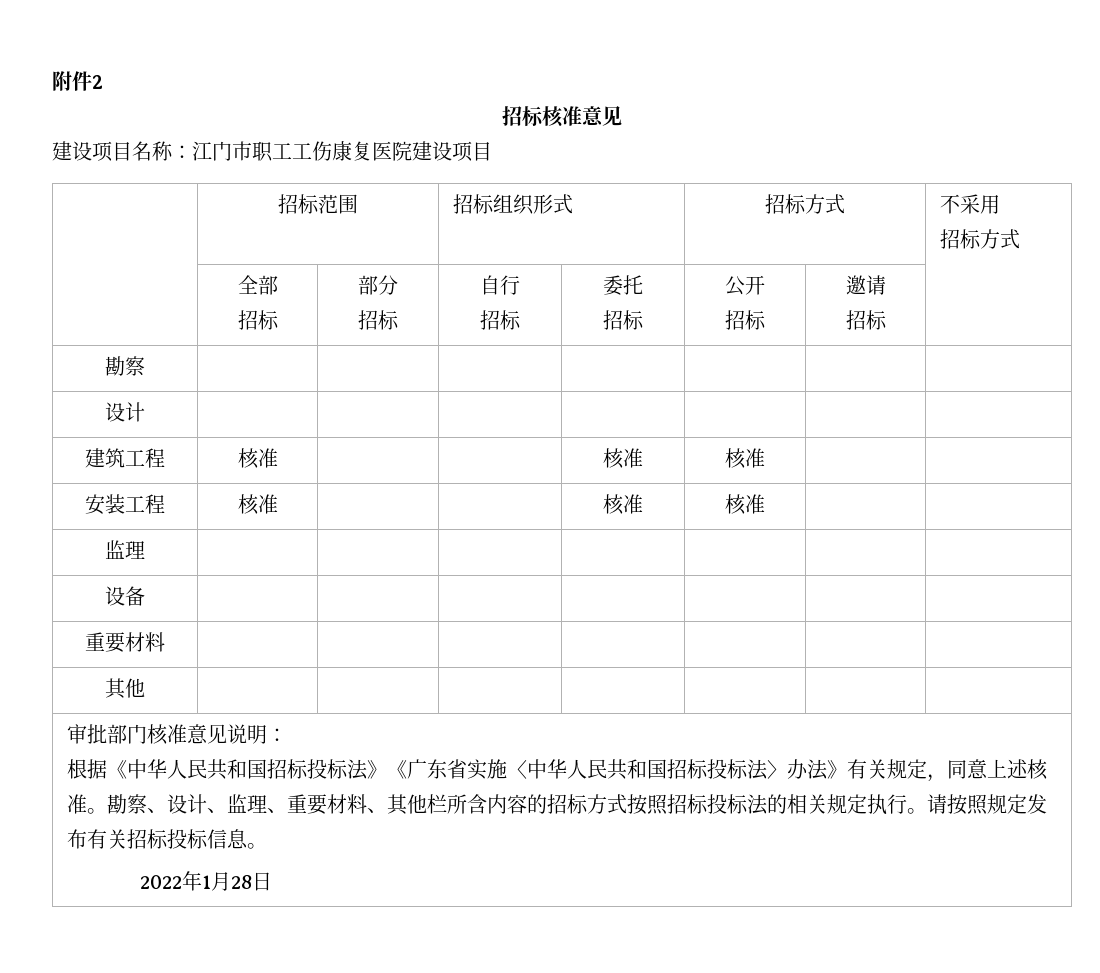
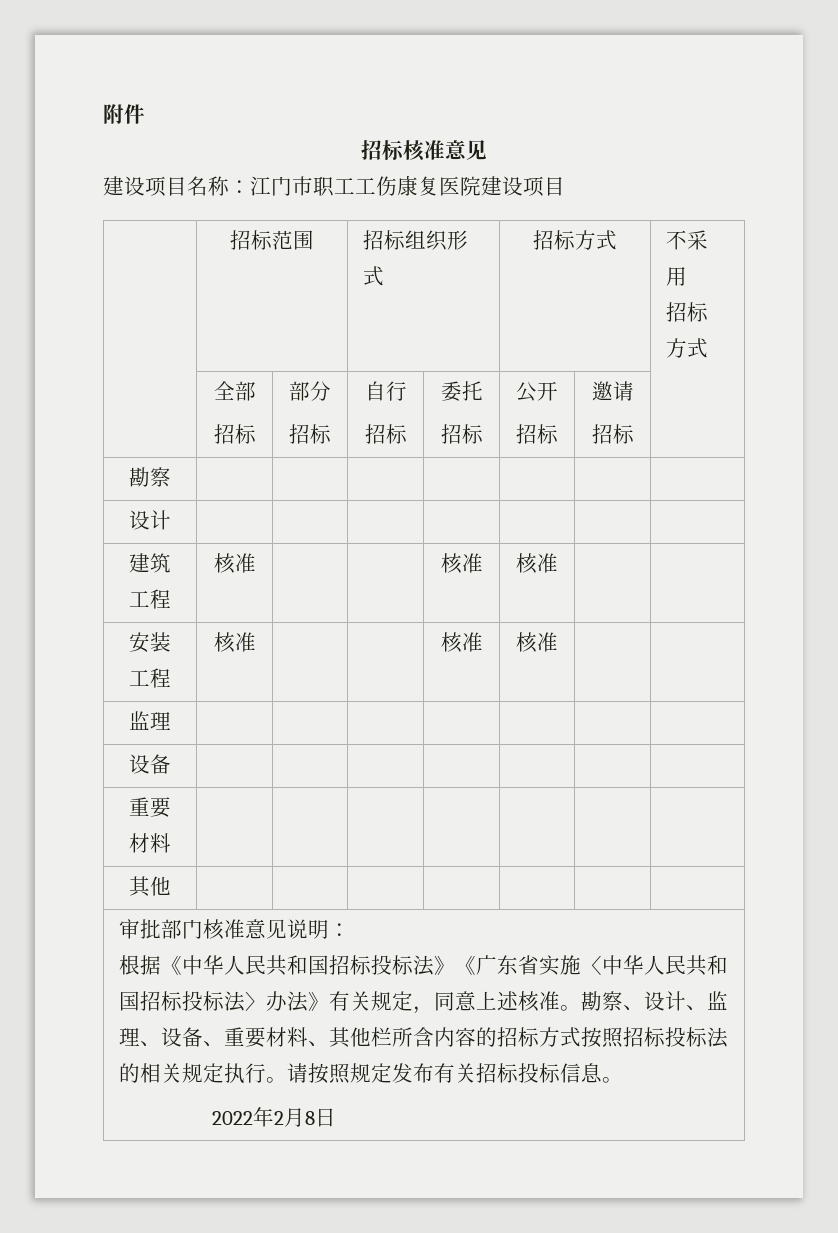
[92,75,103,89] 2 -> (145, 114) none
(288, 810) none -> [161,1027,225,1047] 设备、
[201,872,252,891] 1月28 -> [274,1108,316,1127] 2月8

